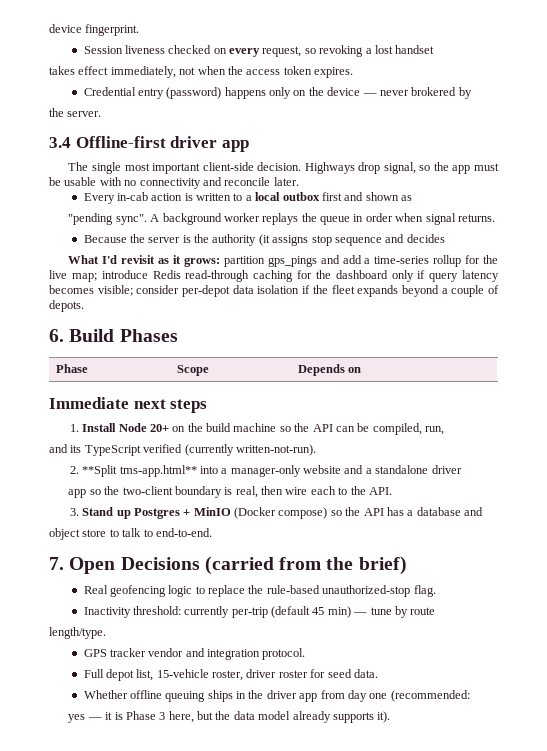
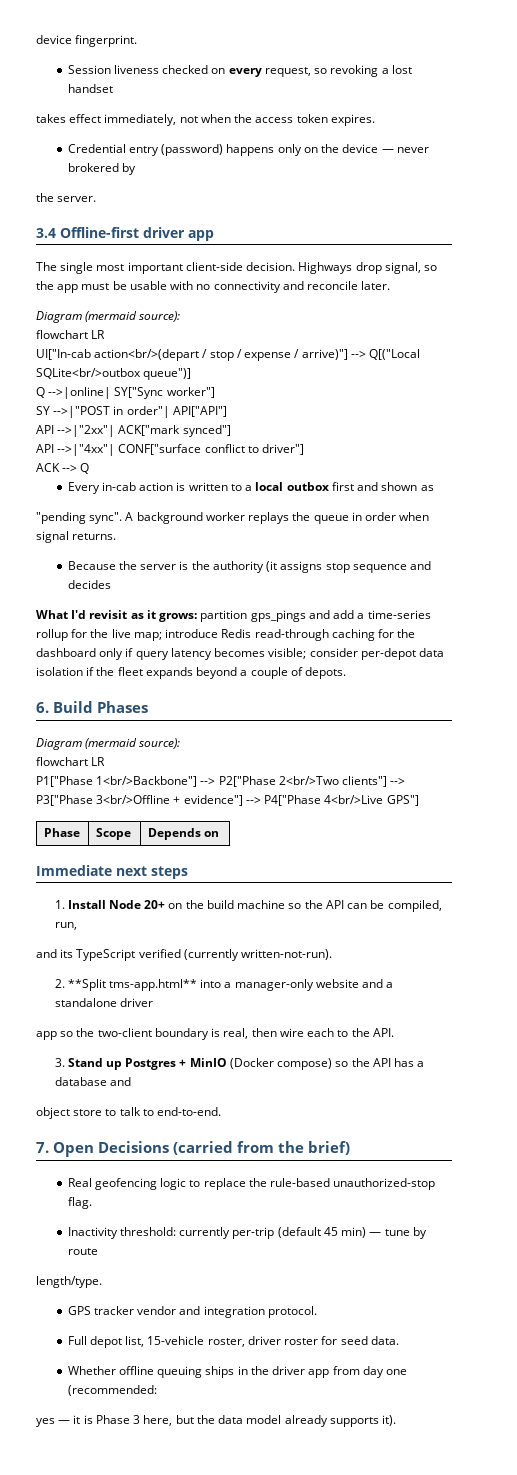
(299, 181) none -> [36,311,181,323] [36,330,106,339] [36,349,421,361] [36,368,192,380] [36,387,215,399] [36,406,227,418] [36,425,231,437] [36,444,305,456] [36,463,90,474] // Diagram (mermaid source): // flowchart LR // UI["In-cab action<br/>(depart / stop / expense / arrive)"] --> Q[("Local SQLite<br/>outbox queue")] // Q -->|online| SY["Sync worker"] // SY -->|"POST in order"| API["API"] // API -->|"2xx"| ACK["mark synced"] // API -->|"4xx"| CONF["surface conflict to driver"] // ACK --> Q
(178, 335) none -> [36,738,181,750] [36,757,106,766] [36,776,406,787] [36,795,419,806] // Diagram (mermaid source): // flowchart LR // P1["Phase 1<br/>Backbone"] --> P2["Phase 2<br/>Two clients"] --> P3["Phase 3<br/>Offline + evidence"] --> P4["Phase 4<br/>Live GPS"]

